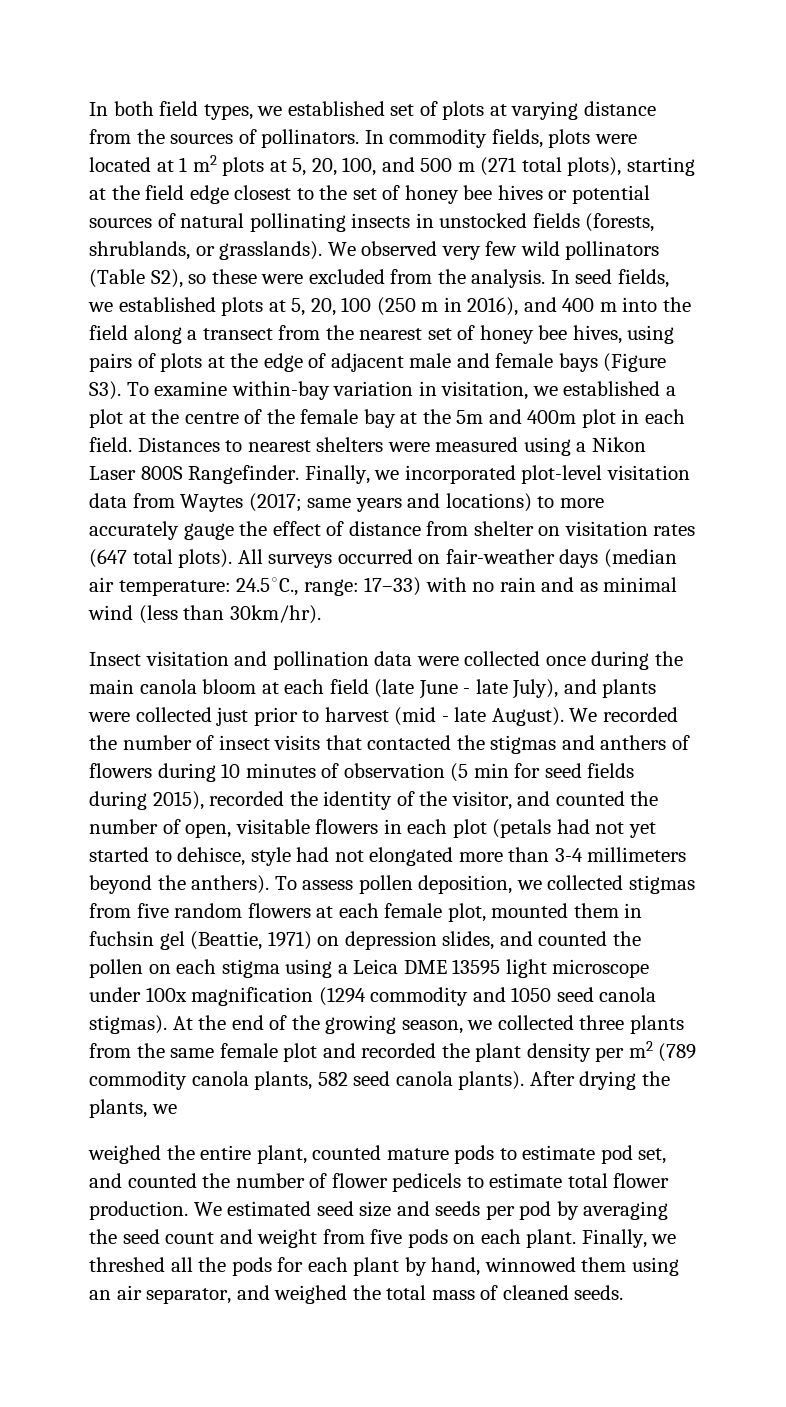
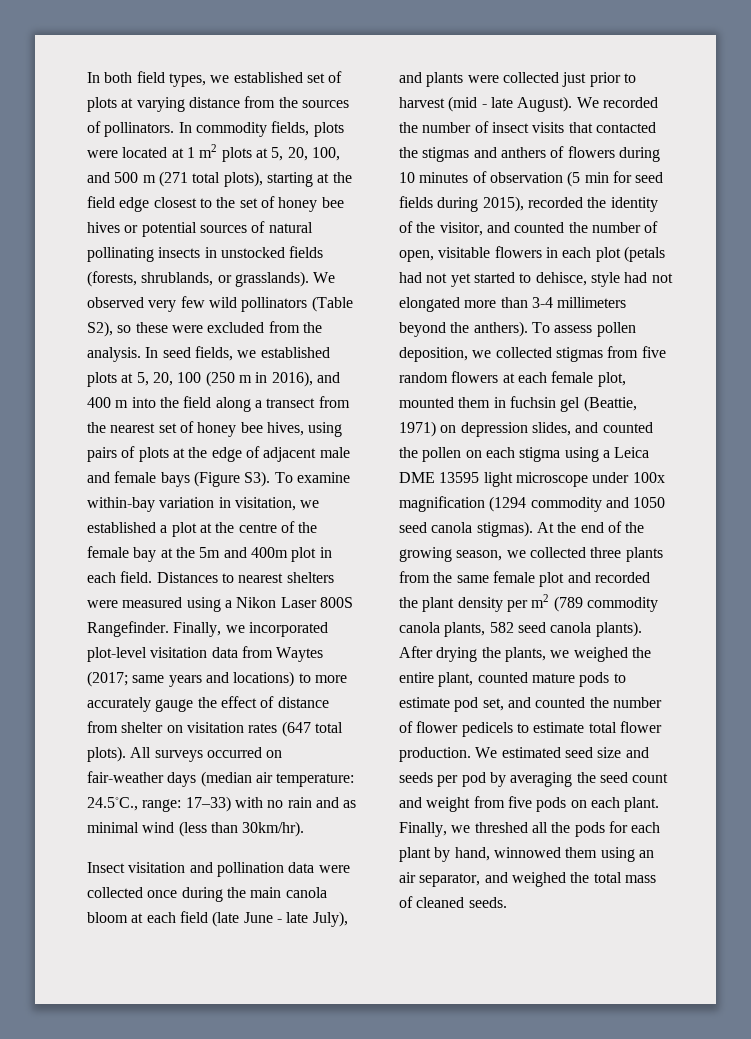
(177, 1109) // -> (570, 654) none

